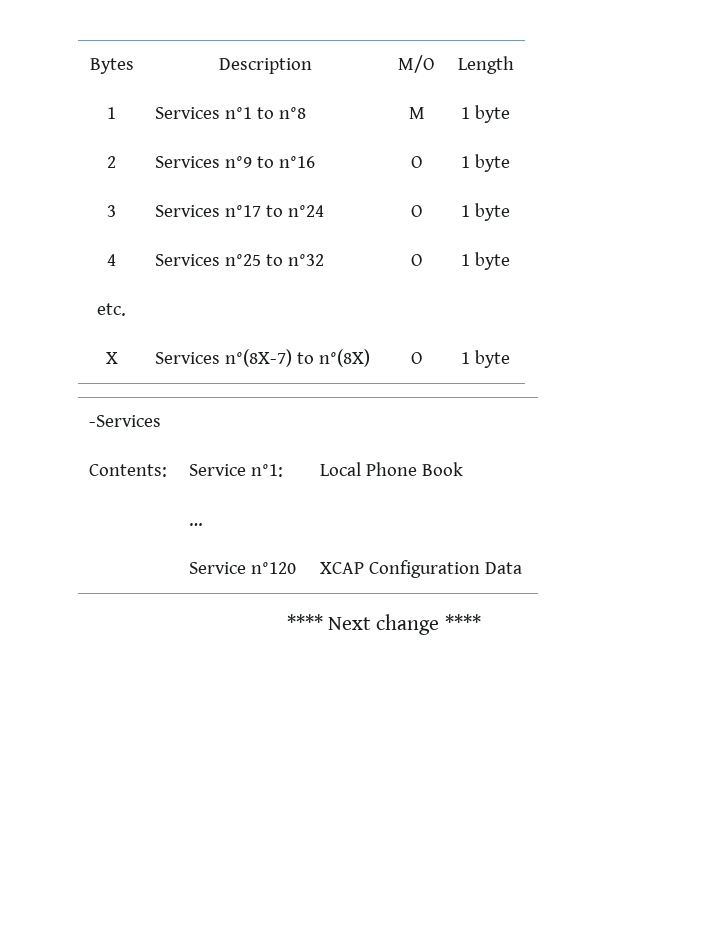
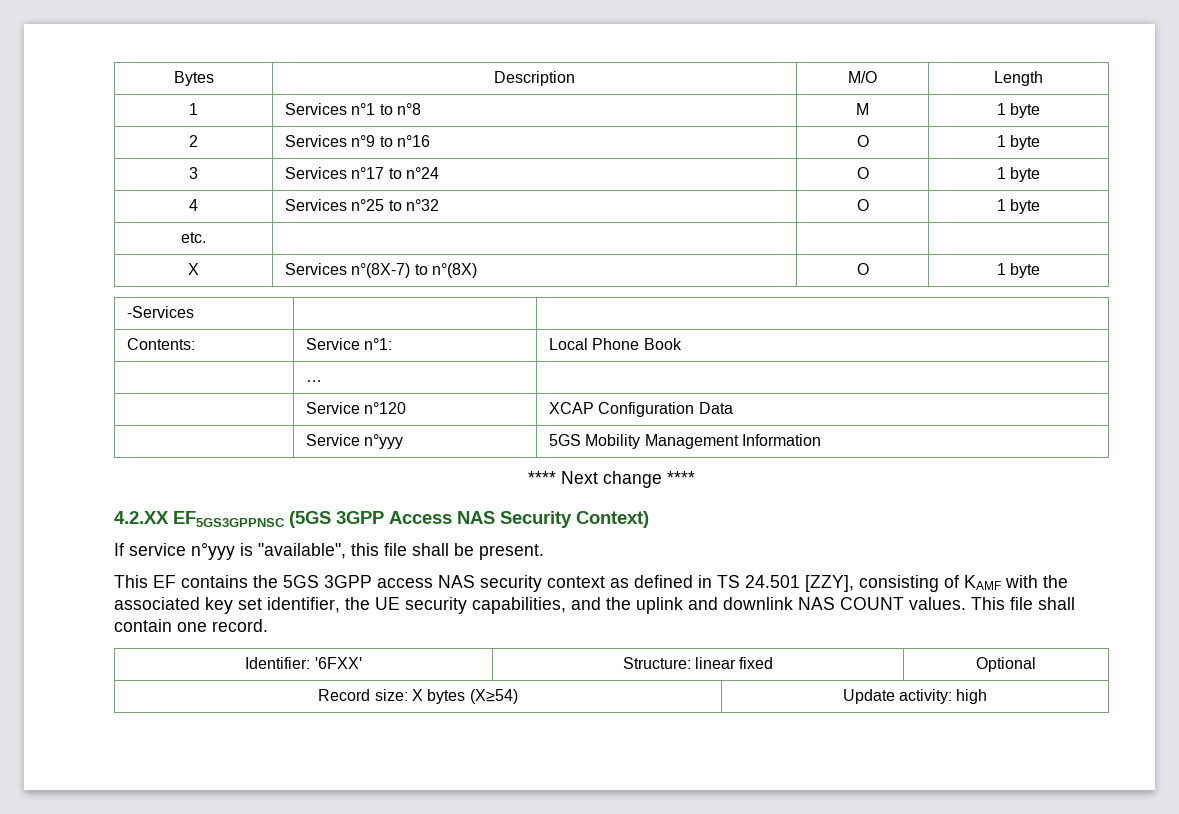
[286,614,481,635] // **** Next change **** -> [306,434,404,449] [549,434,822,449] [528,471,695,488] [114,511,649,528] [114,542,544,560] [114,575,1068,592] [114,597,1075,614] [114,619,268,632] [245,657,362,669] [622,657,774,669] [976,657,1036,672] [318,689,518,704] [842,689,988,704] // | Service n°yyy | 5GS Mobility Management Information // **** Next change **** // 4.2.XX EF5GS3GPPNSC (5GS 3GPP Access NAS Security Context) // If service n°yyy is "available", this file shall be present. // This EF contains the 5GS 3GPP access NAS security context as defined in TS 24.501 [ZZY], consisting of KAMF with the associated key set identifier, the UE security capabilities, and the uplink and downlink NAS COUNT values. This file shall contain one record. // Identifier: '6FXX' | Structure: linear fixed | Optional // Record size: X bytes (X≥54) | Update activity: high

